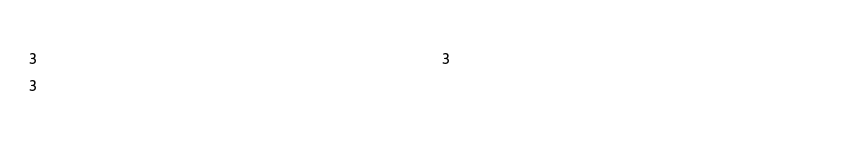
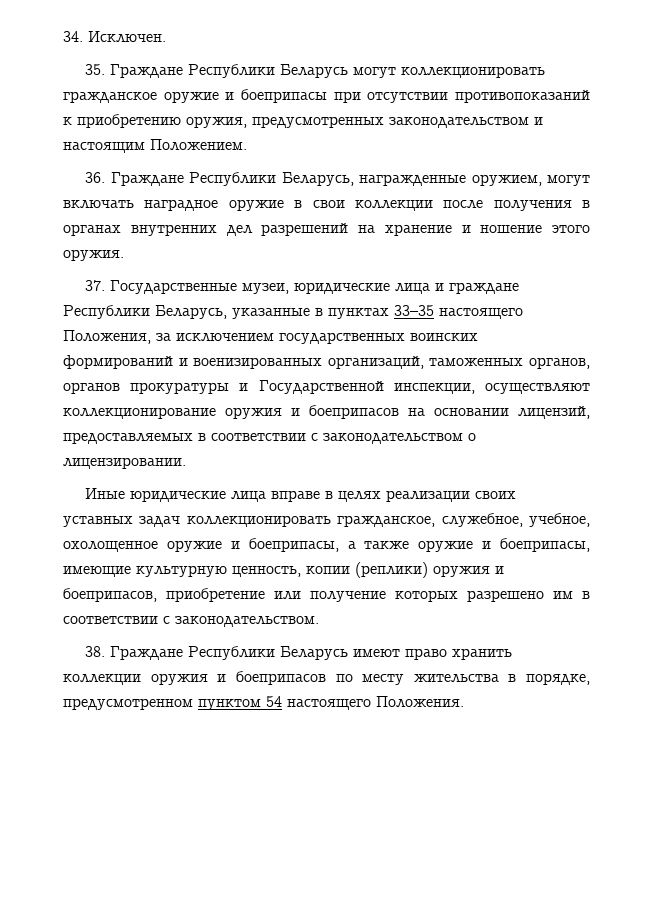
[29,53,37,64] [29,80,37,91] [442,53,450,64] 3 // 3 // 3 -> [63,31,166,43] [85,64,546,78] [63,89,590,103] [63,114,543,128] [63,139,247,153] [85,172,590,186] [63,199,590,211] [63,223,590,236] [63,249,124,261] [85,280,520,294] [63,305,523,319] [63,330,478,344] [63,355,590,369] [63,380,590,394] [63,405,590,419] [63,432,476,444] [63,457,186,469] [85,488,517,502] [63,513,590,527] [63,538,590,552] [63,562,504,578] [63,588,590,602] [63,616,319,627] [85,646,513,660] [63,671,590,685] [63,696,464,710] 34. Исключен. // 35. Граждане Республики Беларусь могут коллекционировать гражданское оружие и боеприпасы при отсутствии противопоказаний к приобретению оружия, предусмотренных законодательством и настоящим Положением. // 36. Граждане Республики Беларусь, награжденные оружием, могут включать наградное оружие в свои коллекции после получения в органах внутренних дел разрешений на хранение и ношение этого оружия. // 37. Государственные музеи, юридические лица и граждане Республики Беларусь, указанные в пунктах 33–35 настоящего Положения, за исключением государственных воинских формирований и военизированных организаций, таможенных органов, органов прокуратуры и Государственной инспекции, осуществляют коллекционирование оружия и боеприпасов на основании лицензий, предоставляемых в соответствии с законодательством о лицензировании. // Иные юридические лица вправе в целях реализации своих уставных задач коллекционировать гражданское, служебное, учебное, охолощенное оружие и боеприпасы, а также оружие и боеприпасы, имеющие культурную ценность, копии (реплики) оружия и боеприпасов, приобретение или получение которых разрешено им в соответствии с законодательством. // 38. Граждане Республики Беларусь имеют право хранить коллекции оружия и боеприпасов по месту жительства в порядке, предусмотренном пунктом 54 настоящего Положения.

